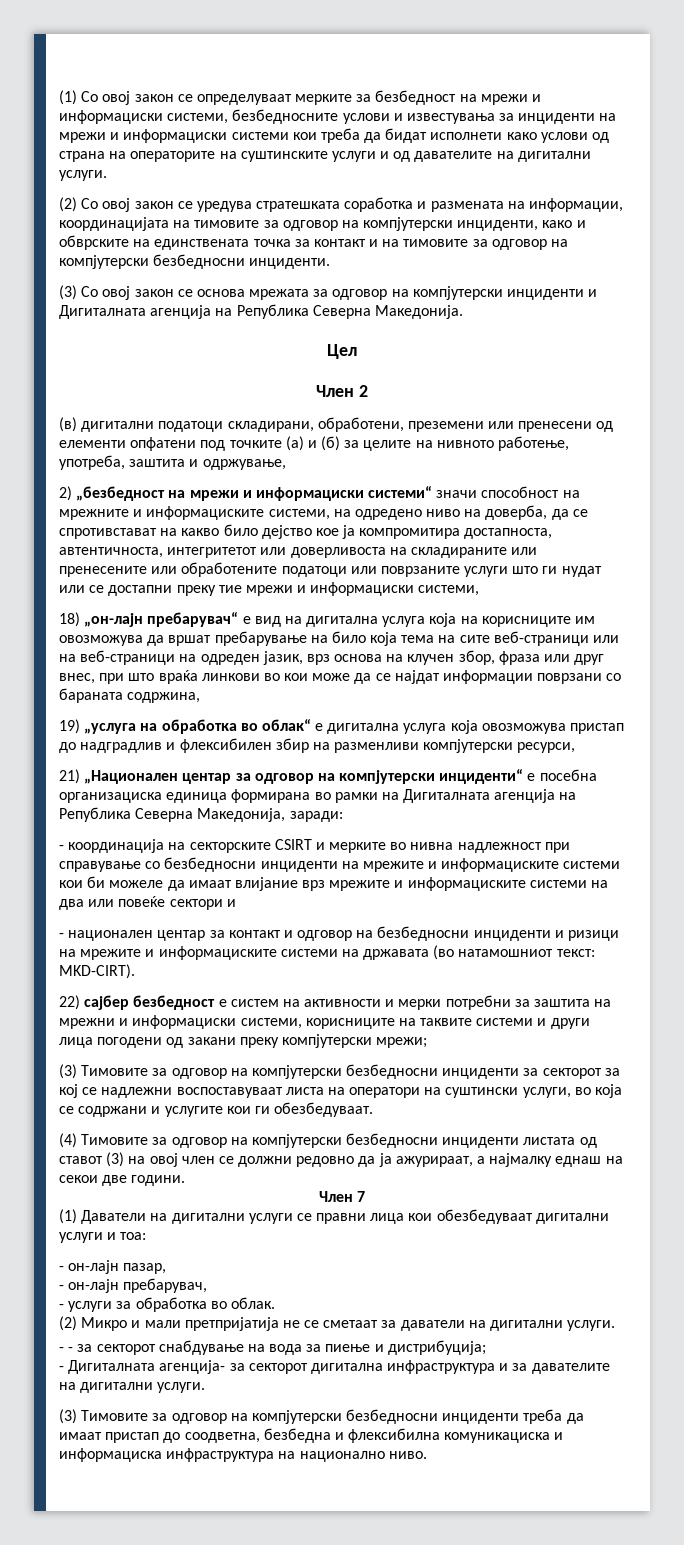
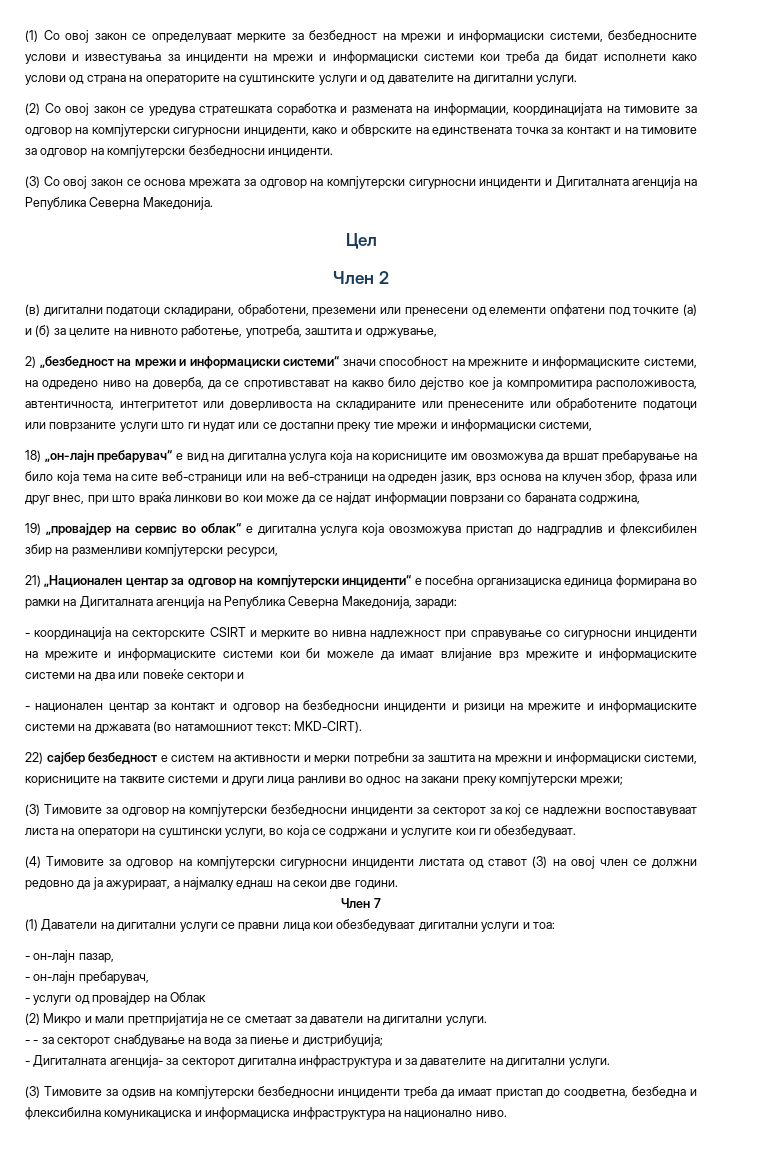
(454, 224) none -> [173,127,241,137] сигурносни
(503, 293) none -> [408,179,476,189] сигурносни
[464,528,553,539] достапноста, -> [595,380,697,390] расположивоста,
[84,719,237,734] „услуга на обработка -> [45,523,177,536] „провајдер на сервис
[164,857,257,872] безбедносни -> [563,630,631,640] сигурносни
[97,1037,184,1048] погодени од -> [297,776,418,786] ранливи во однос на
[346,1133,439,1148] безбедносни -> [279,859,347,869] сигурносни
[116,1297,275,1312] за обработка во облак. -> [74,992,206,1005] од провајдер на Облак
[171,1413,227,1424] одговор -> [121,1089,156,1098] одѕив

